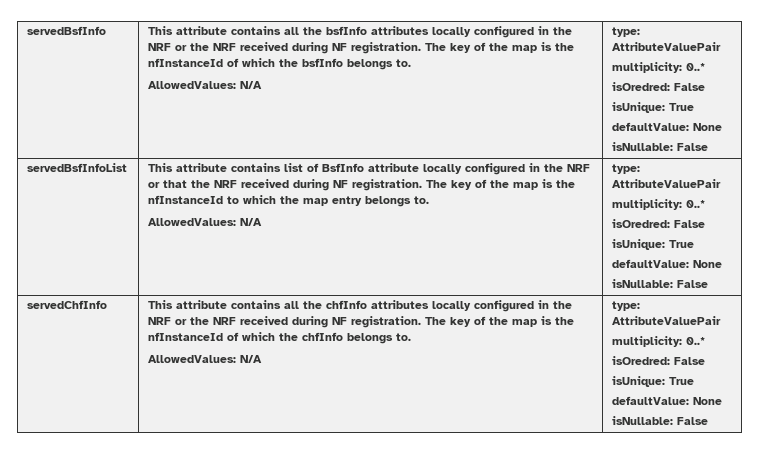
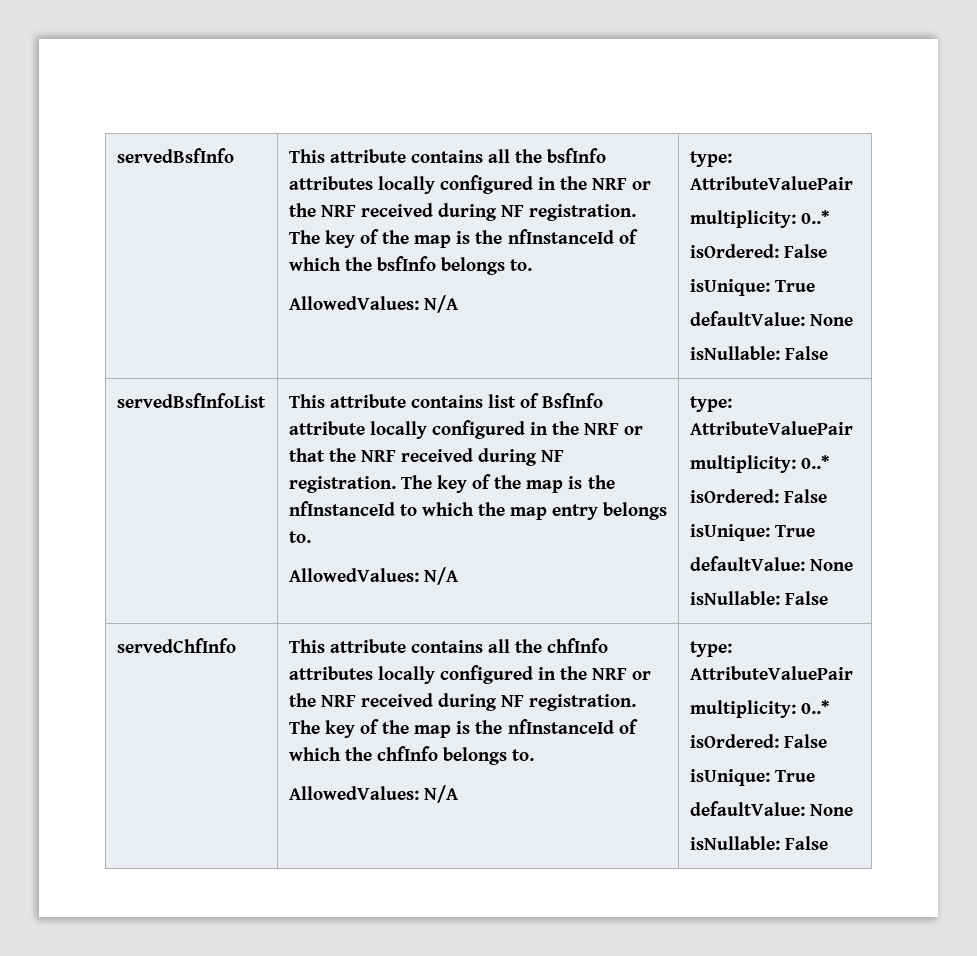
[612,82,671,91] isOredred: -> [689,244,779,258] isOrdered:
[612,219,671,228] isOredred: -> [689,489,779,503] isOrdered:
[612,356,671,365] isOredred: -> [689,734,779,748] isOrdered:

